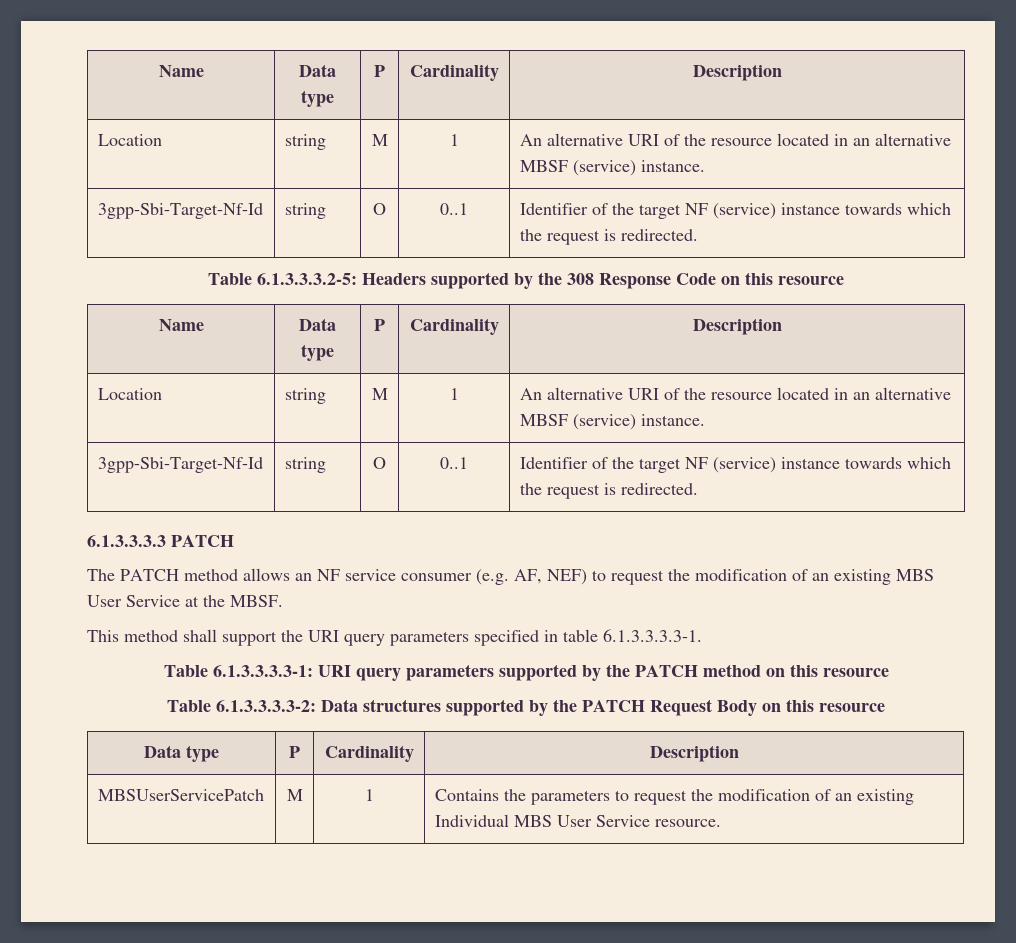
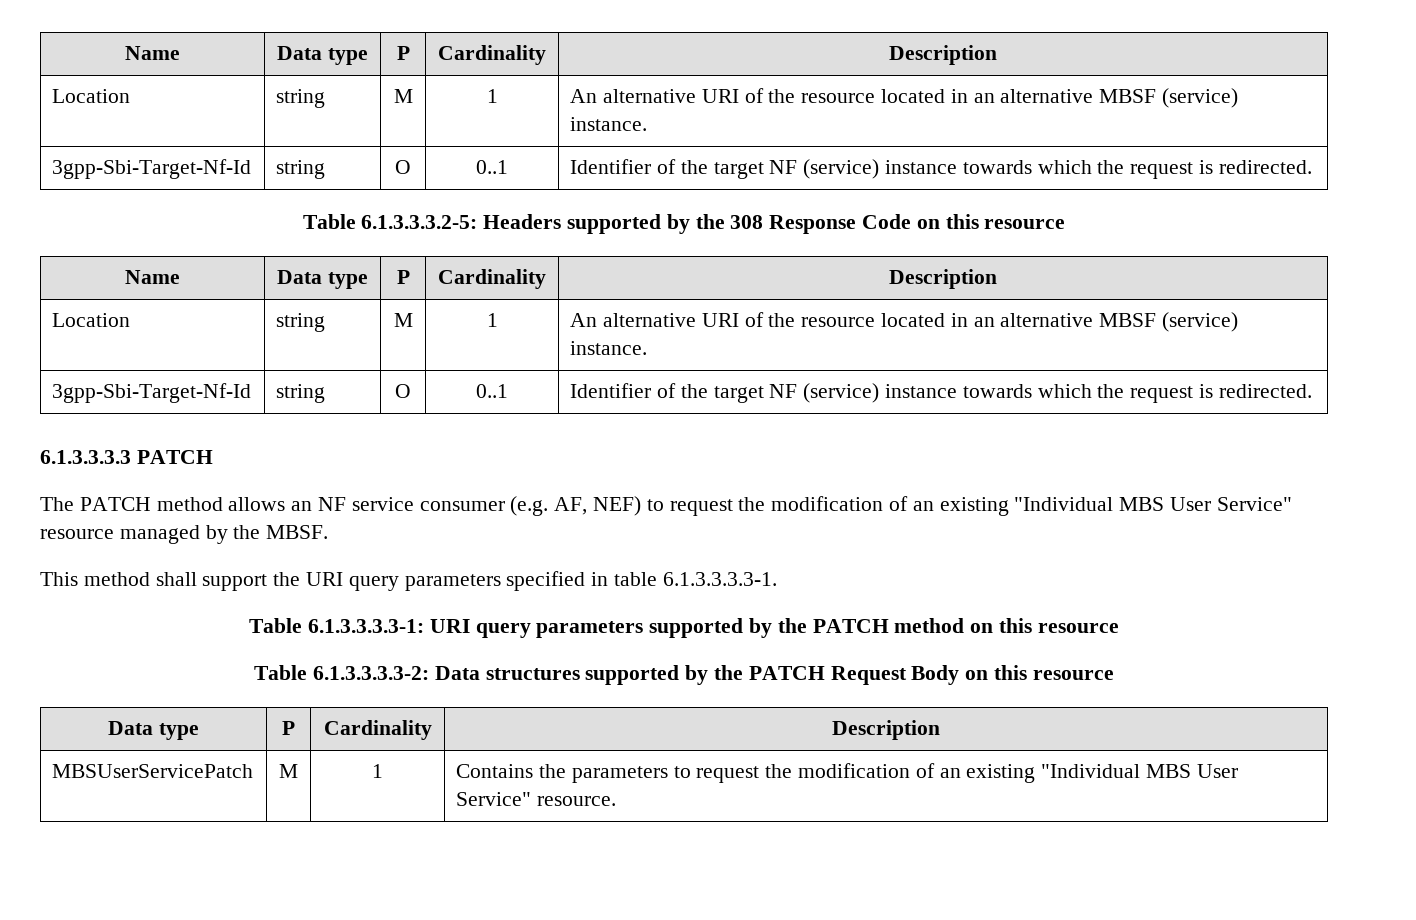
[896,569,934,581] [87,595,199,607] MBS User Service at -> [1014,497,1292,511] [40,525,228,544] "Individual MBS User Service" resource managed by
[434,814,650,827] Individual MBS User Service -> [1041,764,1238,778] [456,792,532,806] "Individual MBS User Service"

